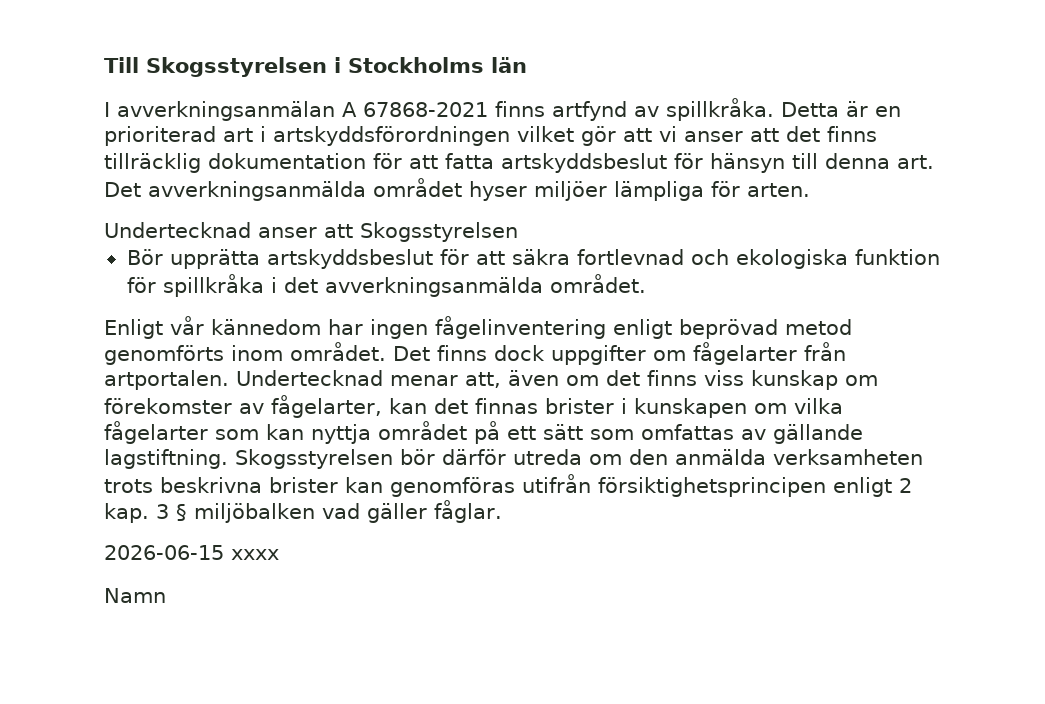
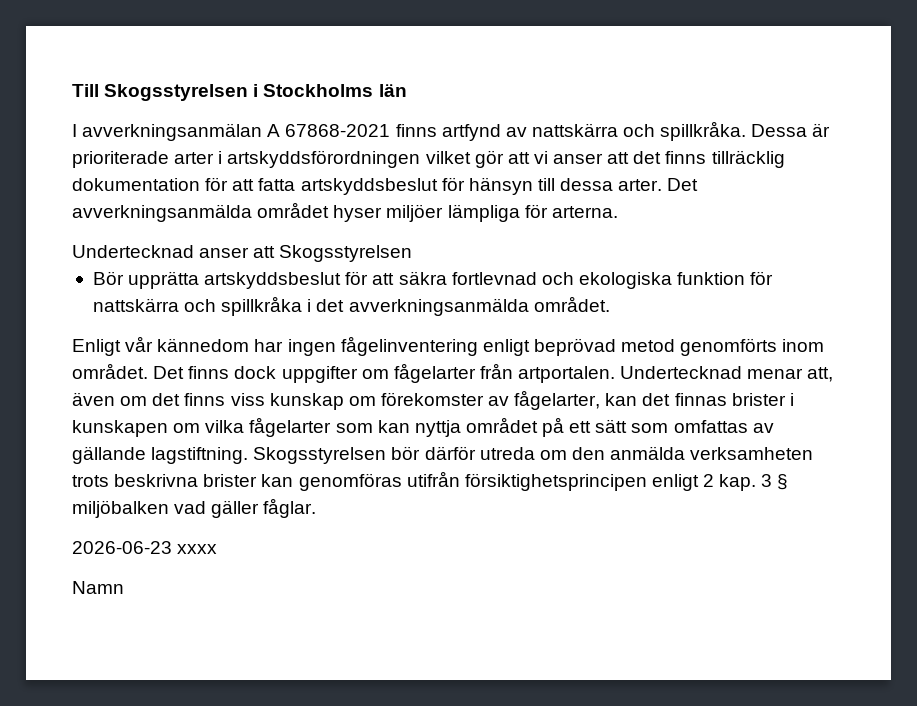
[666,98,901,121] [104,126,253,146] spillkråka. Detta är en prioriterad art -> [531,121,831,141] [72,151,215,168] nattskärra och spillkråka. Dessa är prioriterade arter
[824,153,934,169] denna art. -> [560,178,663,191] dessa arter.
[747,183,810,197] arten. -> [551,206,618,218] arterna.
(156, 285) none -> [92,298,217,312] nattskärra och
[104,545,224,560] 2026-06-15 -> [72,541,172,554] 2026-06-23

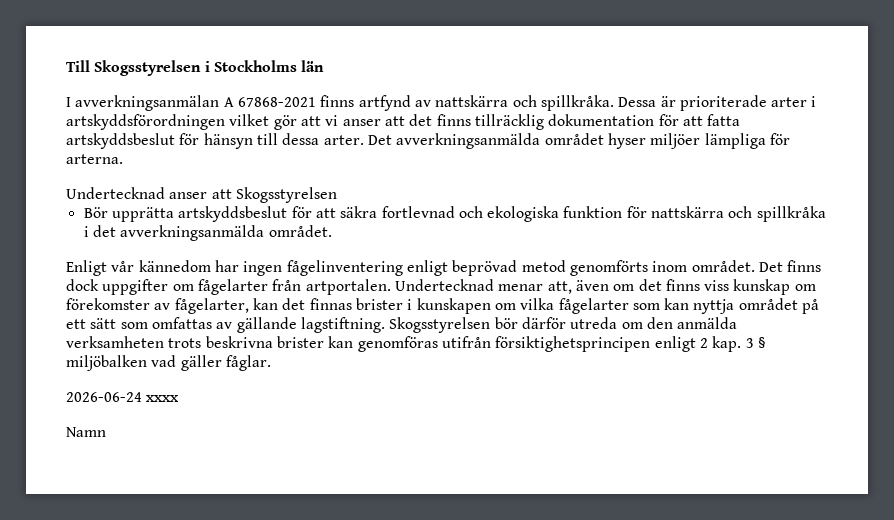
[72,541,172,554] 2026-06-23 -> [66,392,142,402] 2026-06-24

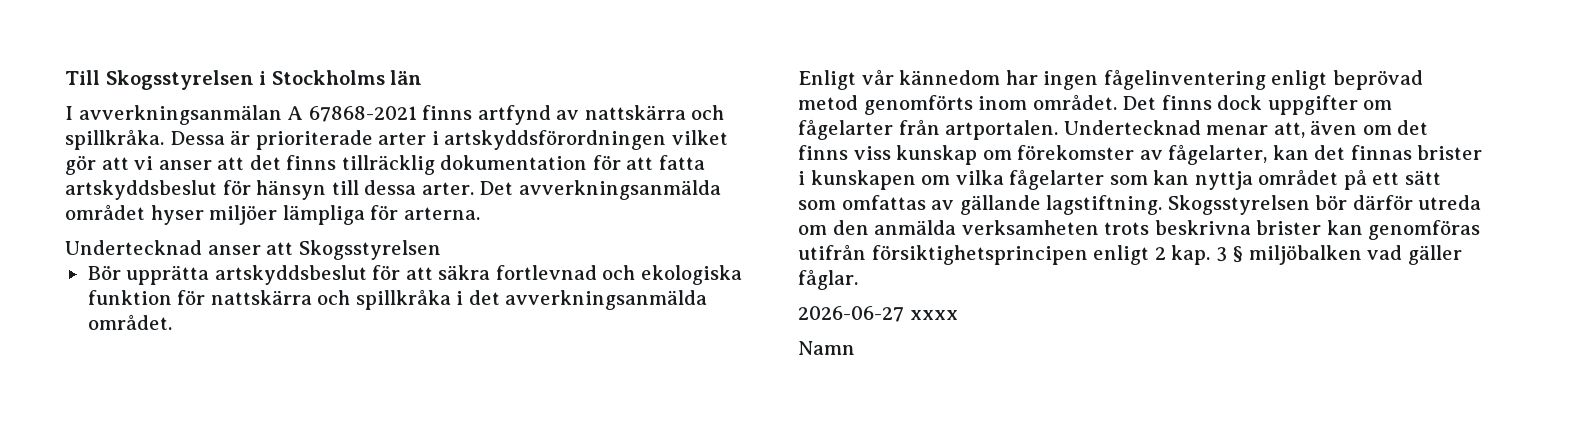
[66,392,142,402] 2026-06-24 -> [798,306,904,322] 2026-06-27

